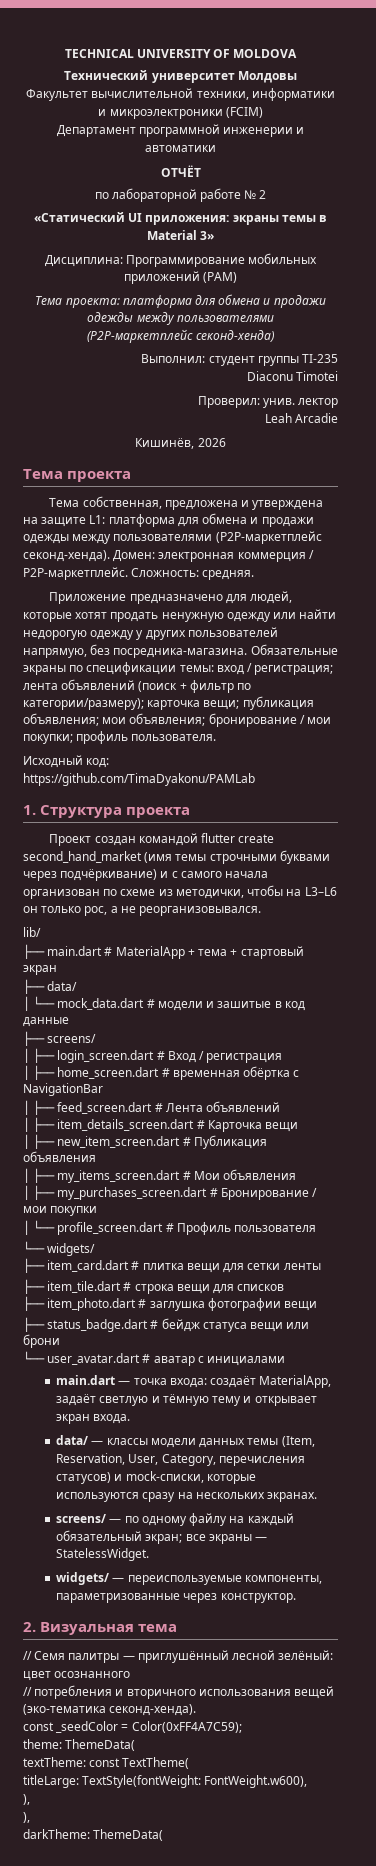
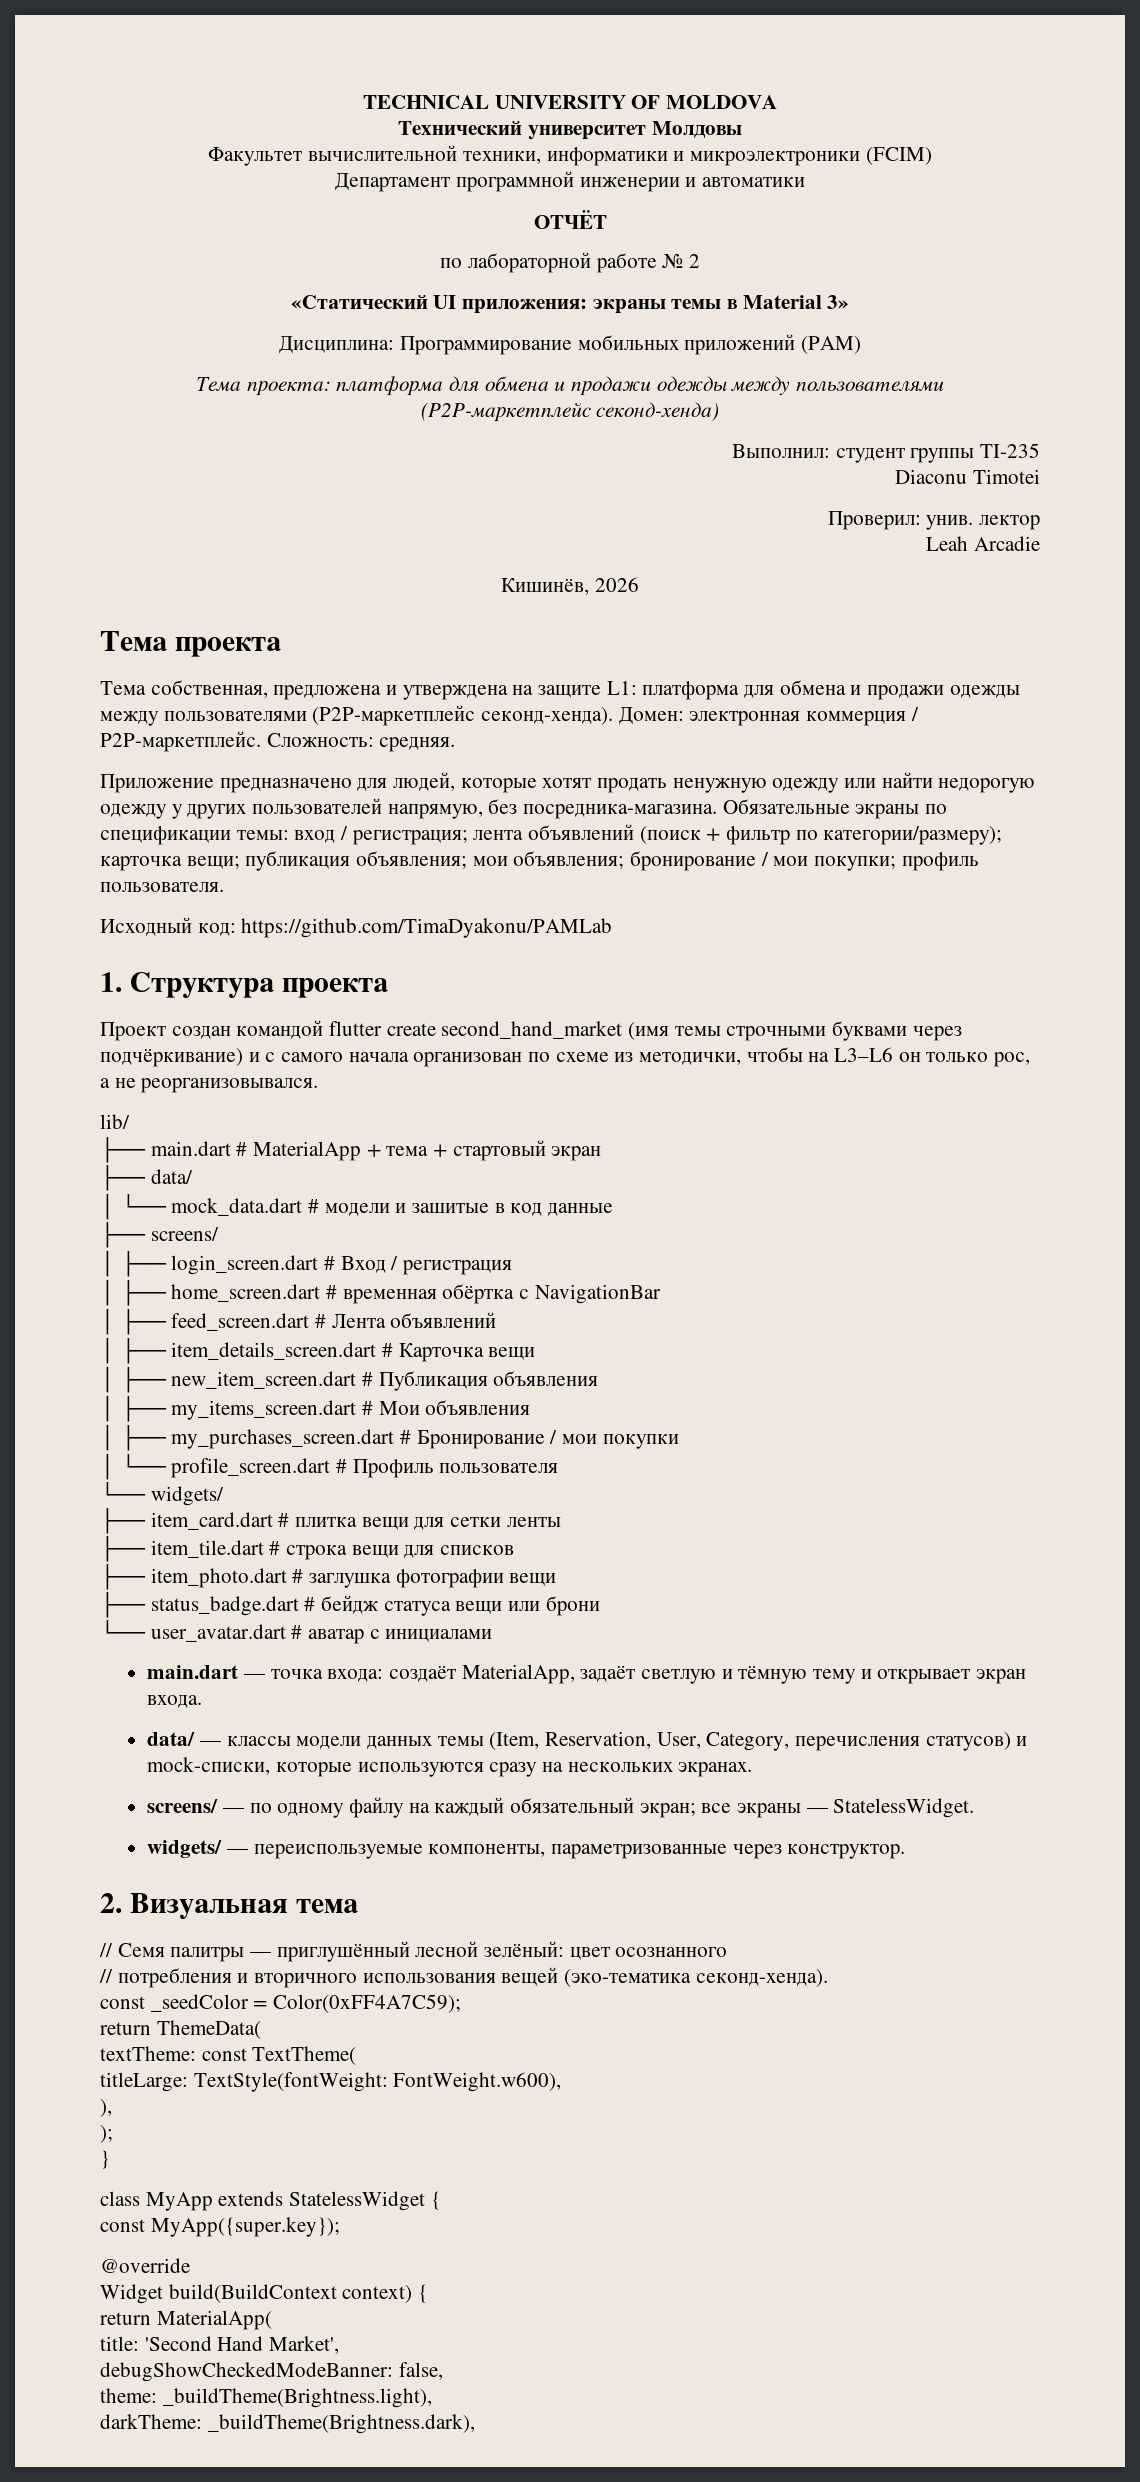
[23,1739,62,1749] theme: -> [100,2022,151,2035] return
[23,1812,30,1823] ), -> [100,2125,113,2143] [100,2150,110,2169] [100,2191,441,2211] [100,2217,340,2237] [100,2258,190,2273] [100,2284,429,2304] [100,2310,272,2330] [100,2336,340,2354] [100,2362,443,2382] [100,2388,432,2408] ); // } // class MyApp extends StatelessWidget { // const MyApp({super.key}); // @override // Widget build(BuildContext context) { // return MaterialApp( // title: 'Second Hand Market', // debugShowCheckedModeBanner: false, // theme: _buildTheme(Brightness.light),
[93,1829,164,1841] ThemeData( -> [207,2414,475,2434] _buildTheme(Brightness.dark),

